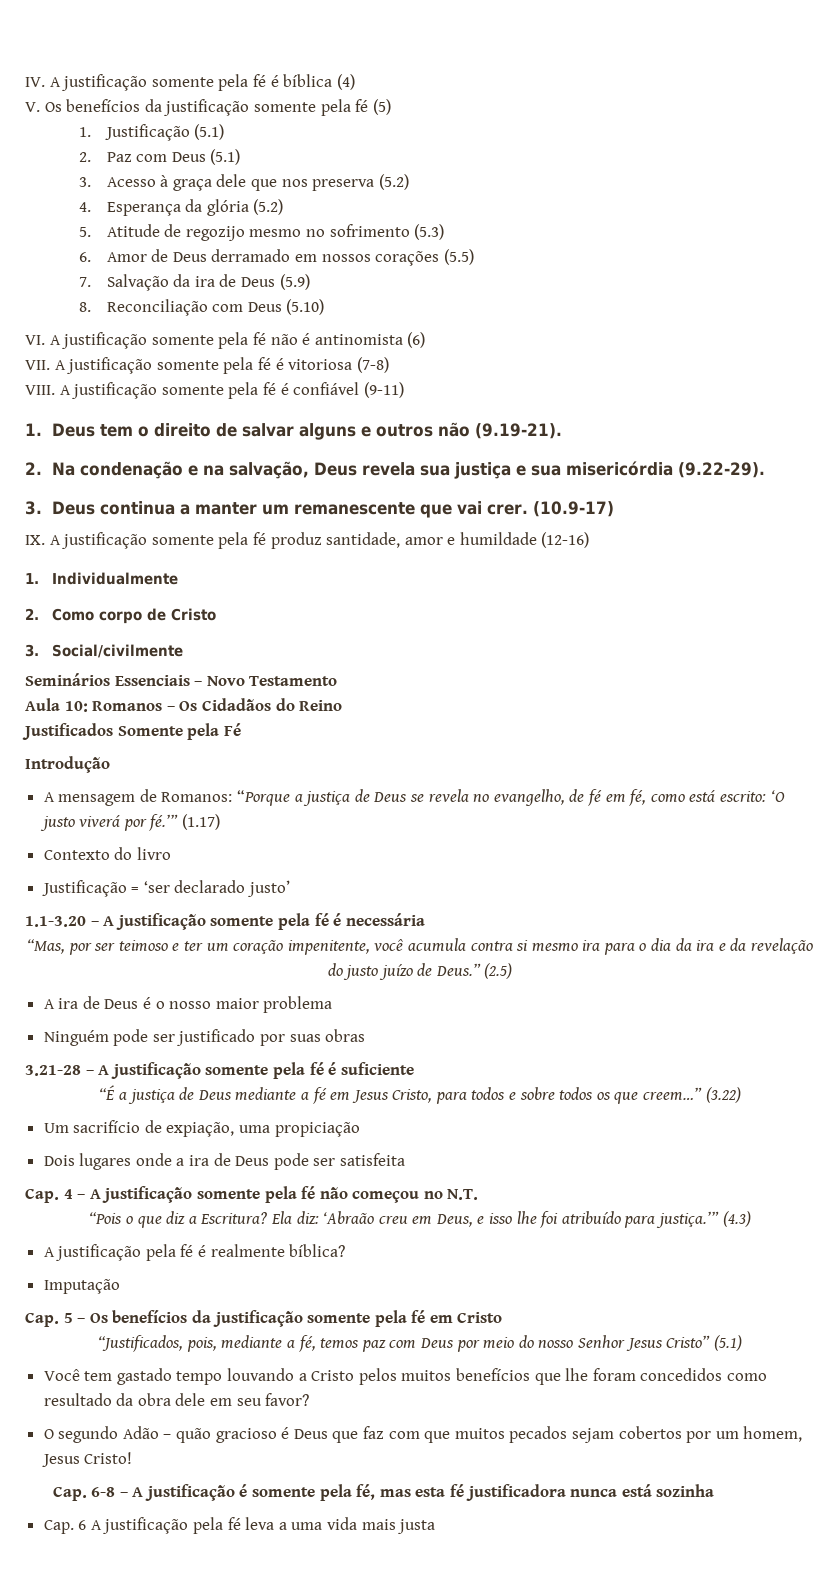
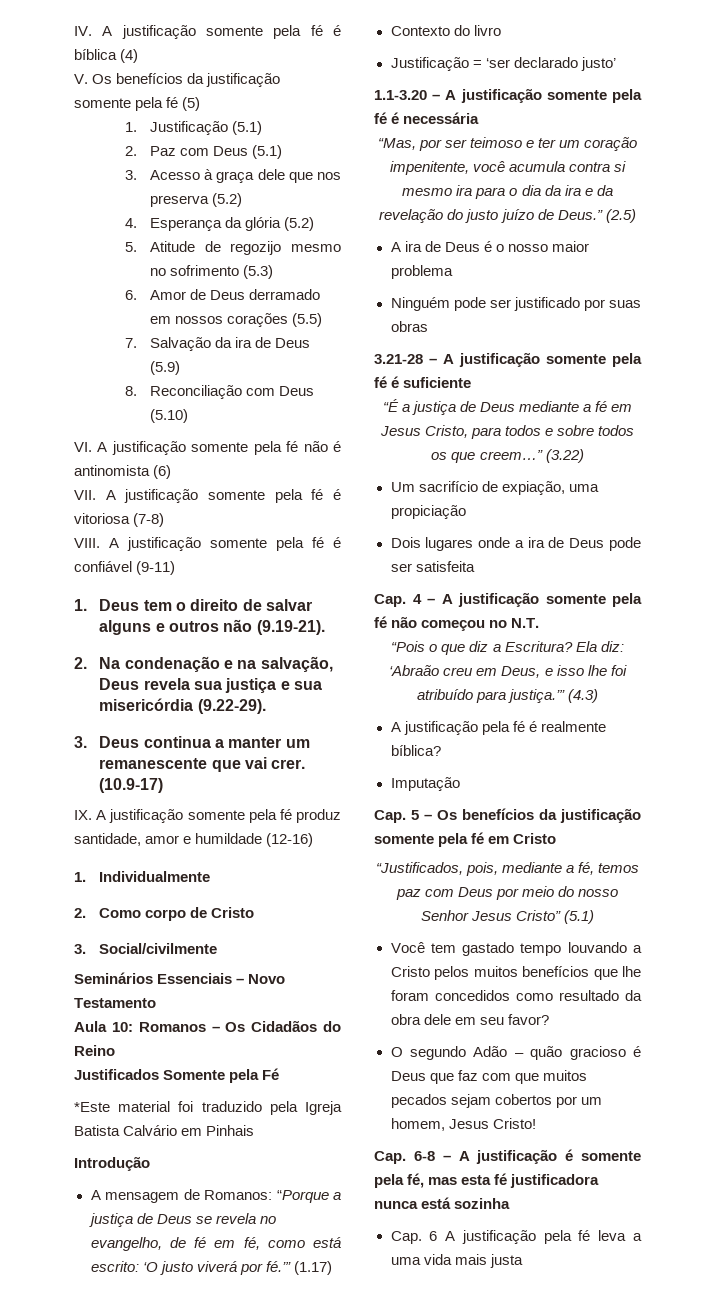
(241, 729) none -> [74,1101,342,1115] [74,1125,255,1136] // *Este material foi traduzido pela Igreja Batista Calvário em Pinhais

